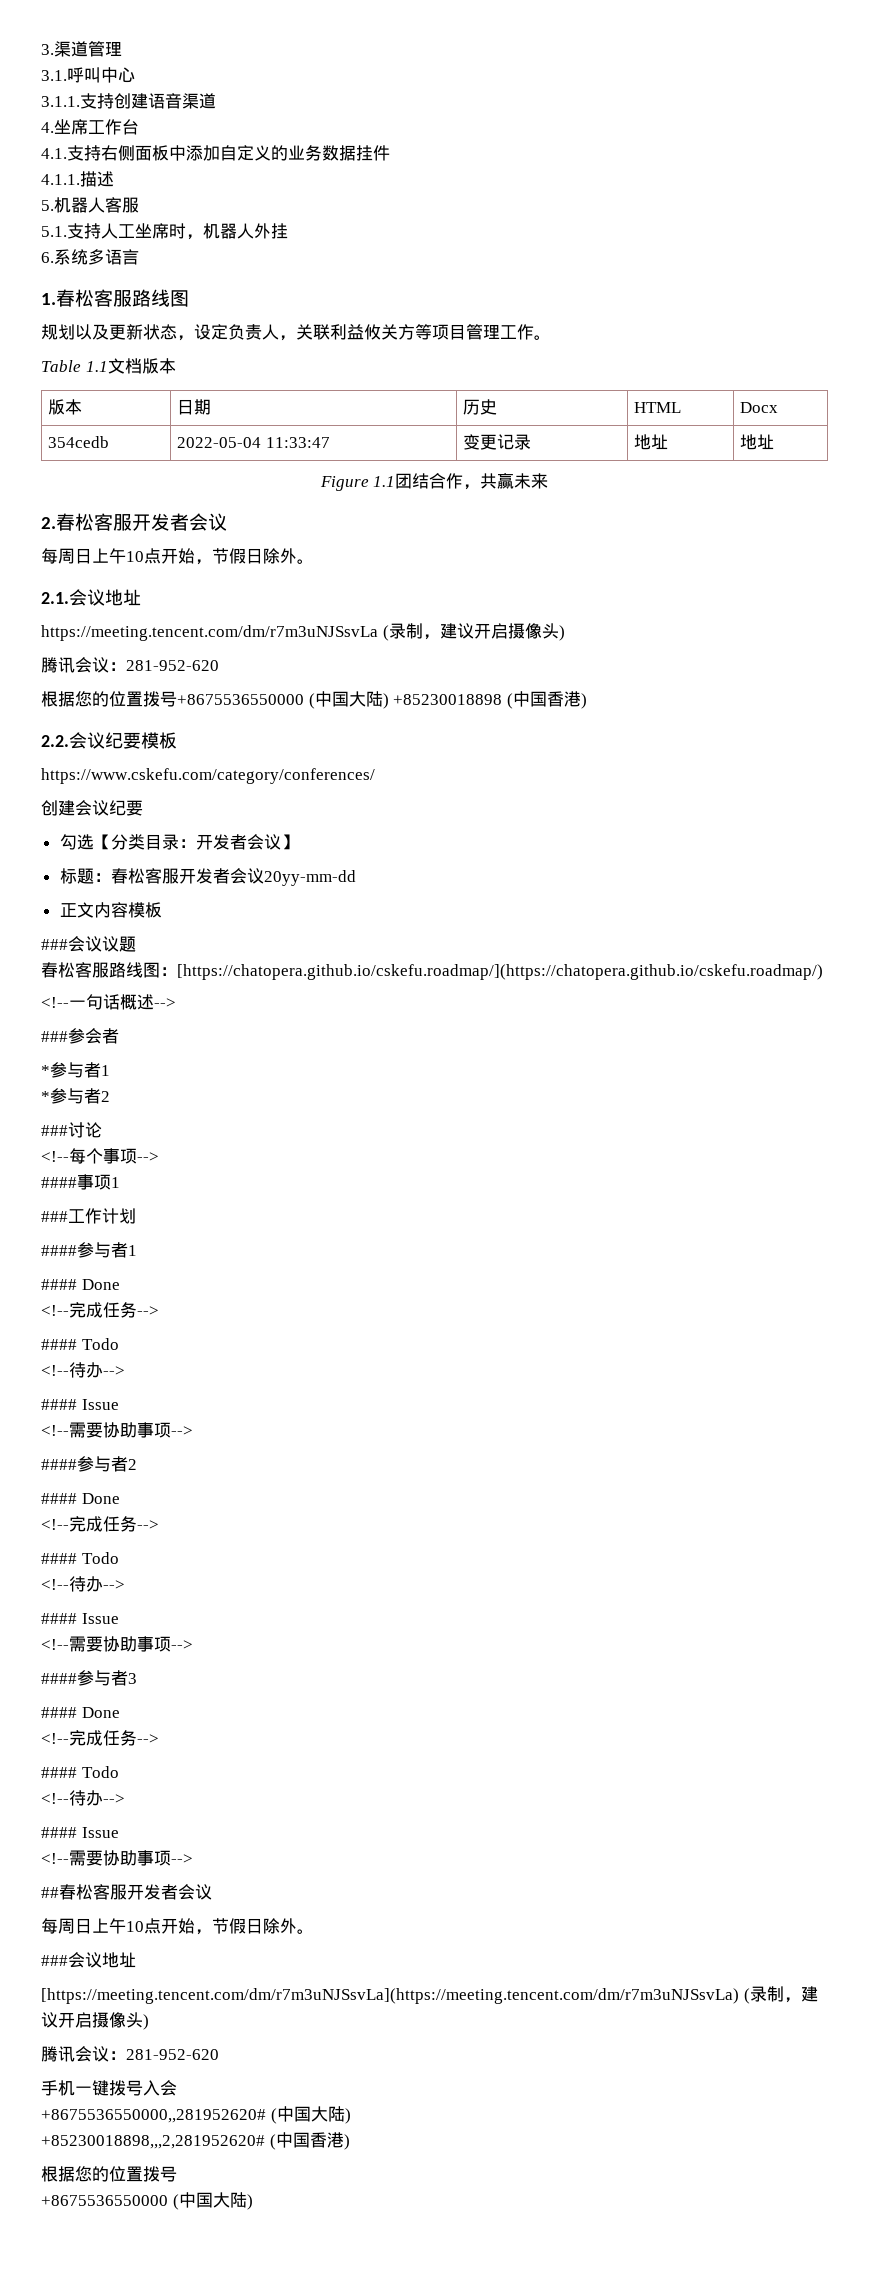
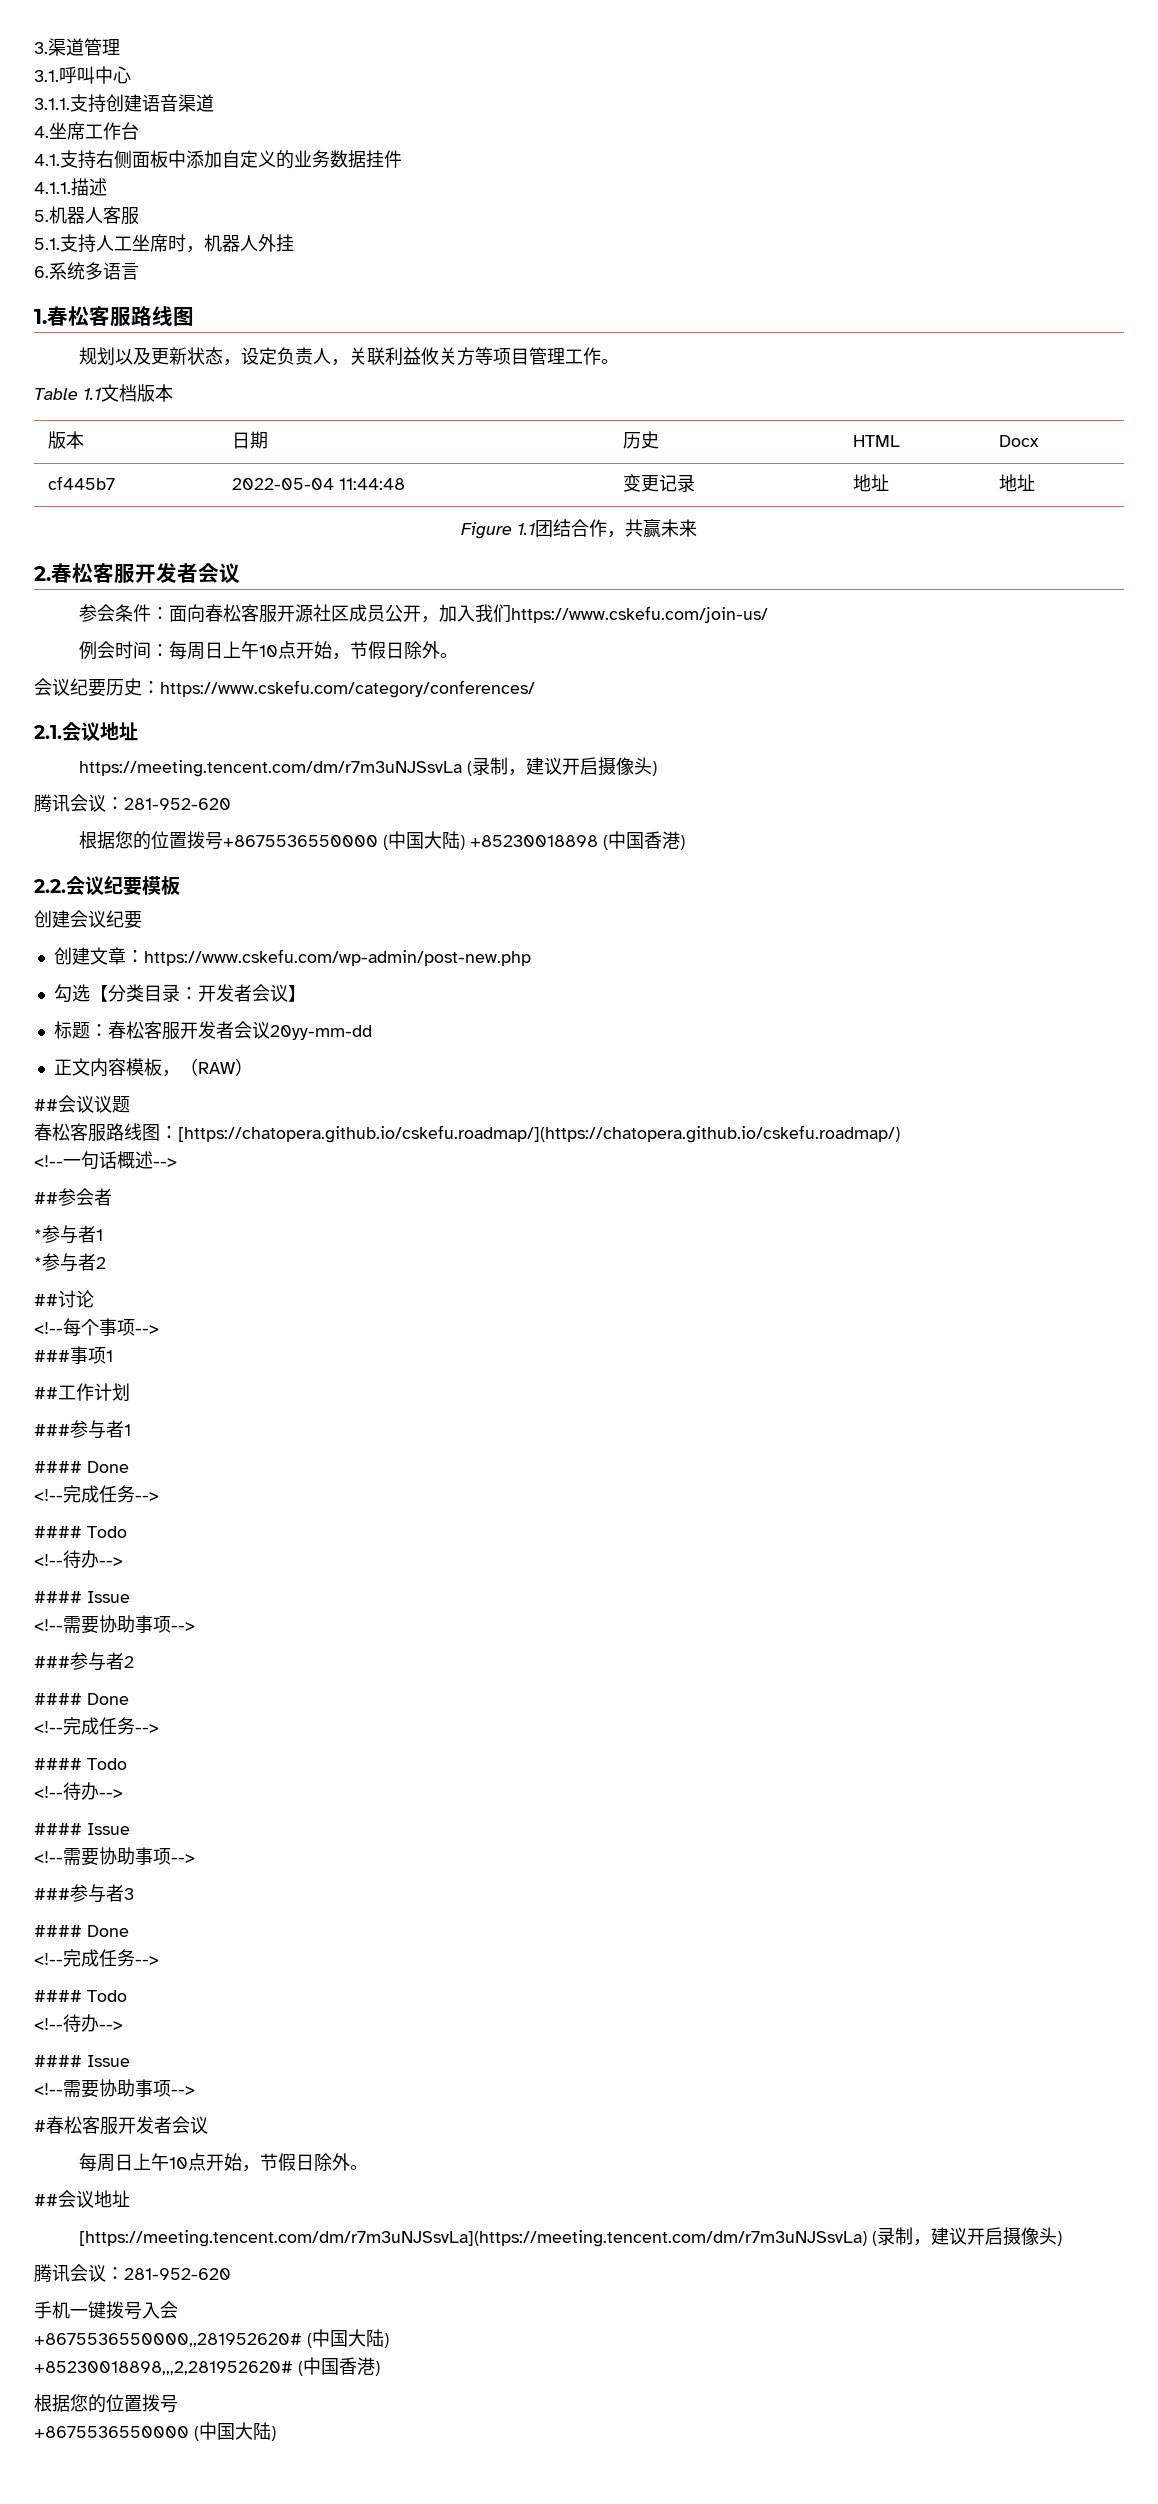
[48,436,110,448] 354cedb -> [48,476,116,490] cf445b7
[265,437,330,448] 11:33:47 -> [339,478,406,490] 11:44:48
[41,548,314,565] 每周日上午10点开始，节假日除外。 -> [79,604,769,623] [79,641,459,660] [34,678,535,698] 参会条件：面向春松客服开源社区成员公开，加入我们https://www.cskefu.com/join-us/ // 例会时间：每周日上午10点开始，节假日除外。 // 会议纪要历史：https://www.cskefu.com/category/conferences/
[41,768,375,784] // https://www.cskefu.com/category/conferences/ -> (180, 885) none
(143, 808) none -> [53,947,531,966] // 创建文章：https://www.cskefu.com/wp-admin/post-new.php
[41,939,68,950] // ### -> [161,1058,253,1077] [34,1099,58,1111] ，（RAW） // ##
[41,1031,68,1042] ### -> [34,1192,58,1204] ##
[41,1125,68,1136] ### -> [34,1294,58,1306] ##
[41,1177,77,1188] #### -> [34,1350,70,1362] ###
[41,1211,68,1222] ### -> [34,1387,58,1399] ##
[41,1245,77,1256] #### -> [34,1424,70,1436] ###
[41,1459,77,1470] #### -> [34,1656,70,1668] ###
[41,1673,77,1684] #### -> [34,1888,70,1900] ###
[41,1887,59,1898] ## -> [34,2120,46,2132] #
[41,1955,68,1966] ### -> [34,2194,58,2206] ##

